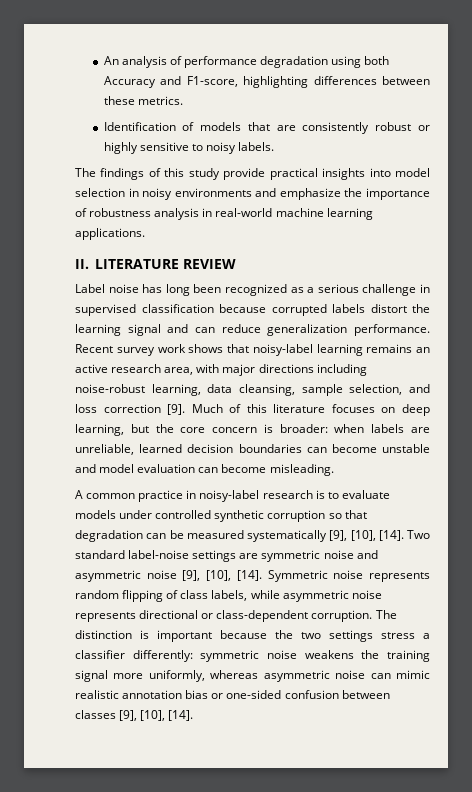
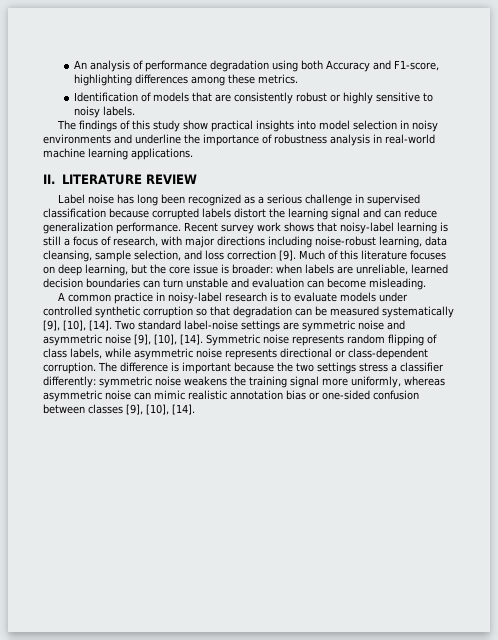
[381,76,430,85] between -> [191,76,226,86] among
[223,168,266,180] provide -> [183,120,209,130] show
[279,188,341,200] emphasize -> [135,134,181,144] underline
[366,344,430,353] [75,364,194,375] remains an active research area, -> [440,222,448,232] [43,236,158,247] is still a focus of research,
[212,427,258,433] concern -> [193,264,218,274] issue
[331,444,377,453] become -> [163,279,183,288] turn
[99,464,135,473] model -> (249, 283) none
[75,630,132,639] distinction -> [120,362,168,372] difference

